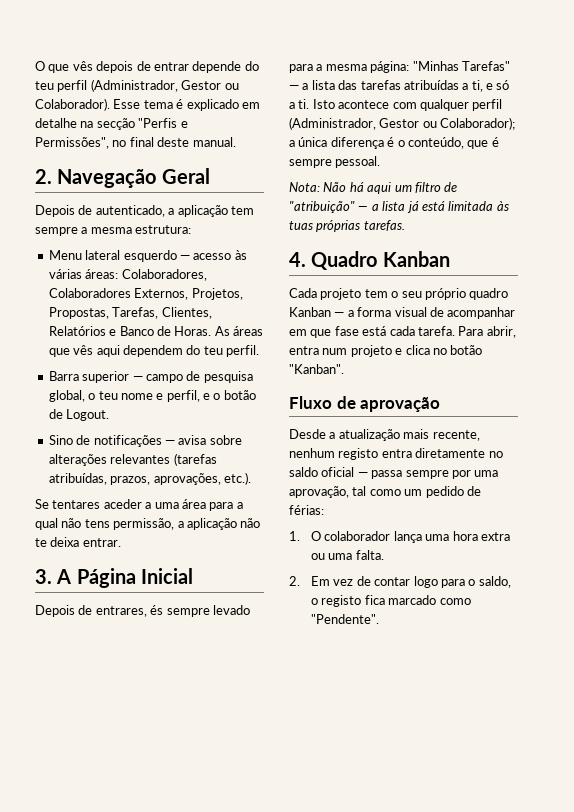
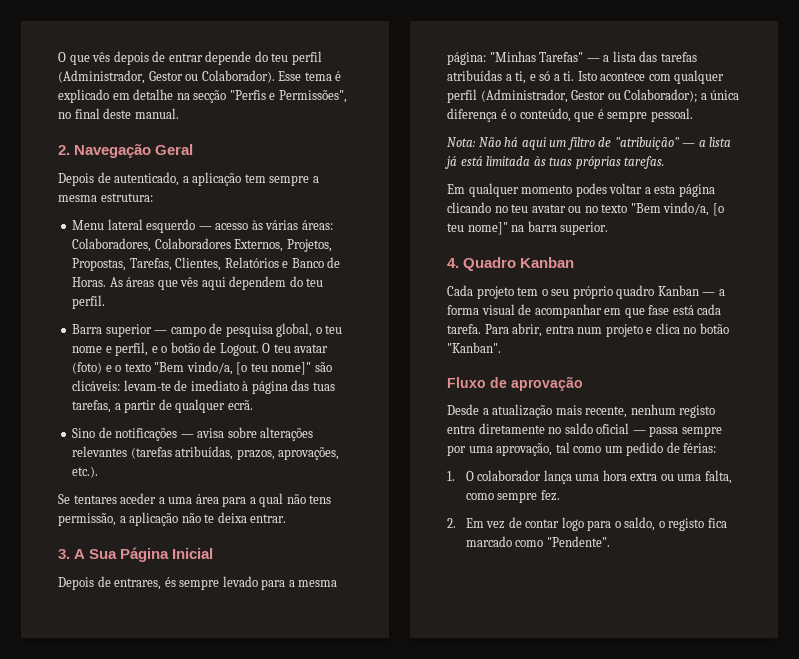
(110, 415) none -> [262,343,329,353] [72,361,332,375] [72,380,335,394] [72,399,253,413] O teu avatar (foto) e o texto "Bem vindo/a, [o teu nome]" são clicáveis: levam-te de imediato à página das tuas tarefas, a partir de qualquer ecrã.
(72, 576) none -> [89,549,118,559] Sua
(405, 225) none -> [447,183,715,197] [447,202,724,216] [447,221,609,235] // Em qualquer momento podes voltar a esta página clicando no teu avatar ou no texto "Bem vindo/a, [o teu nome]" na barra superior.
[355,550,384,560] falta. -> [704,470,732,484] [465,490,560,503] falta, como sempre fez.

